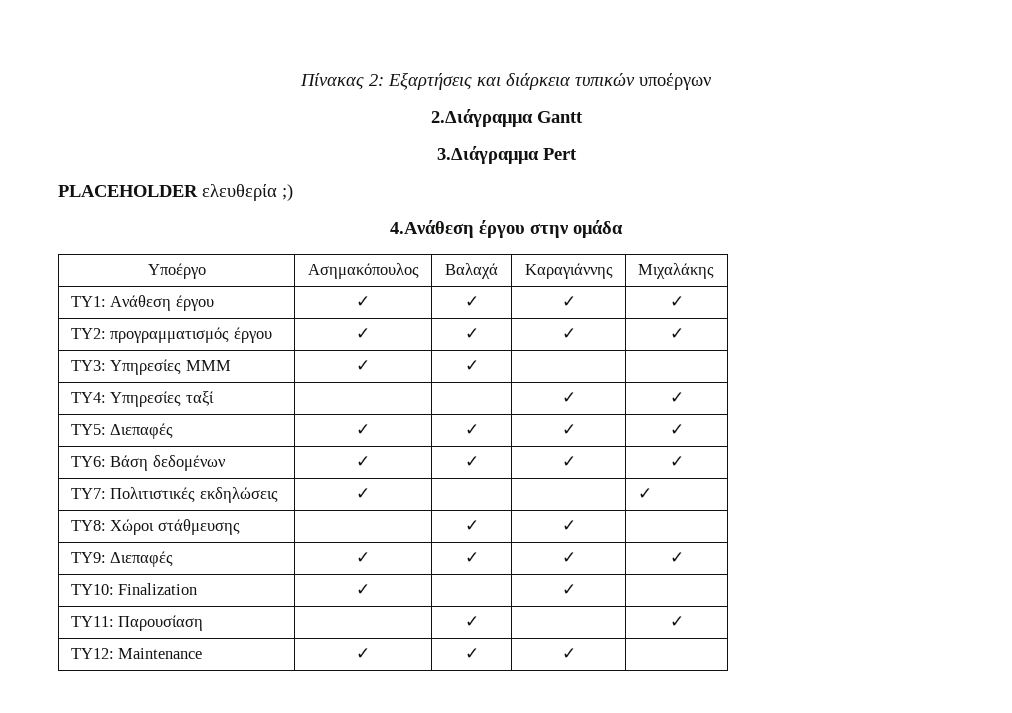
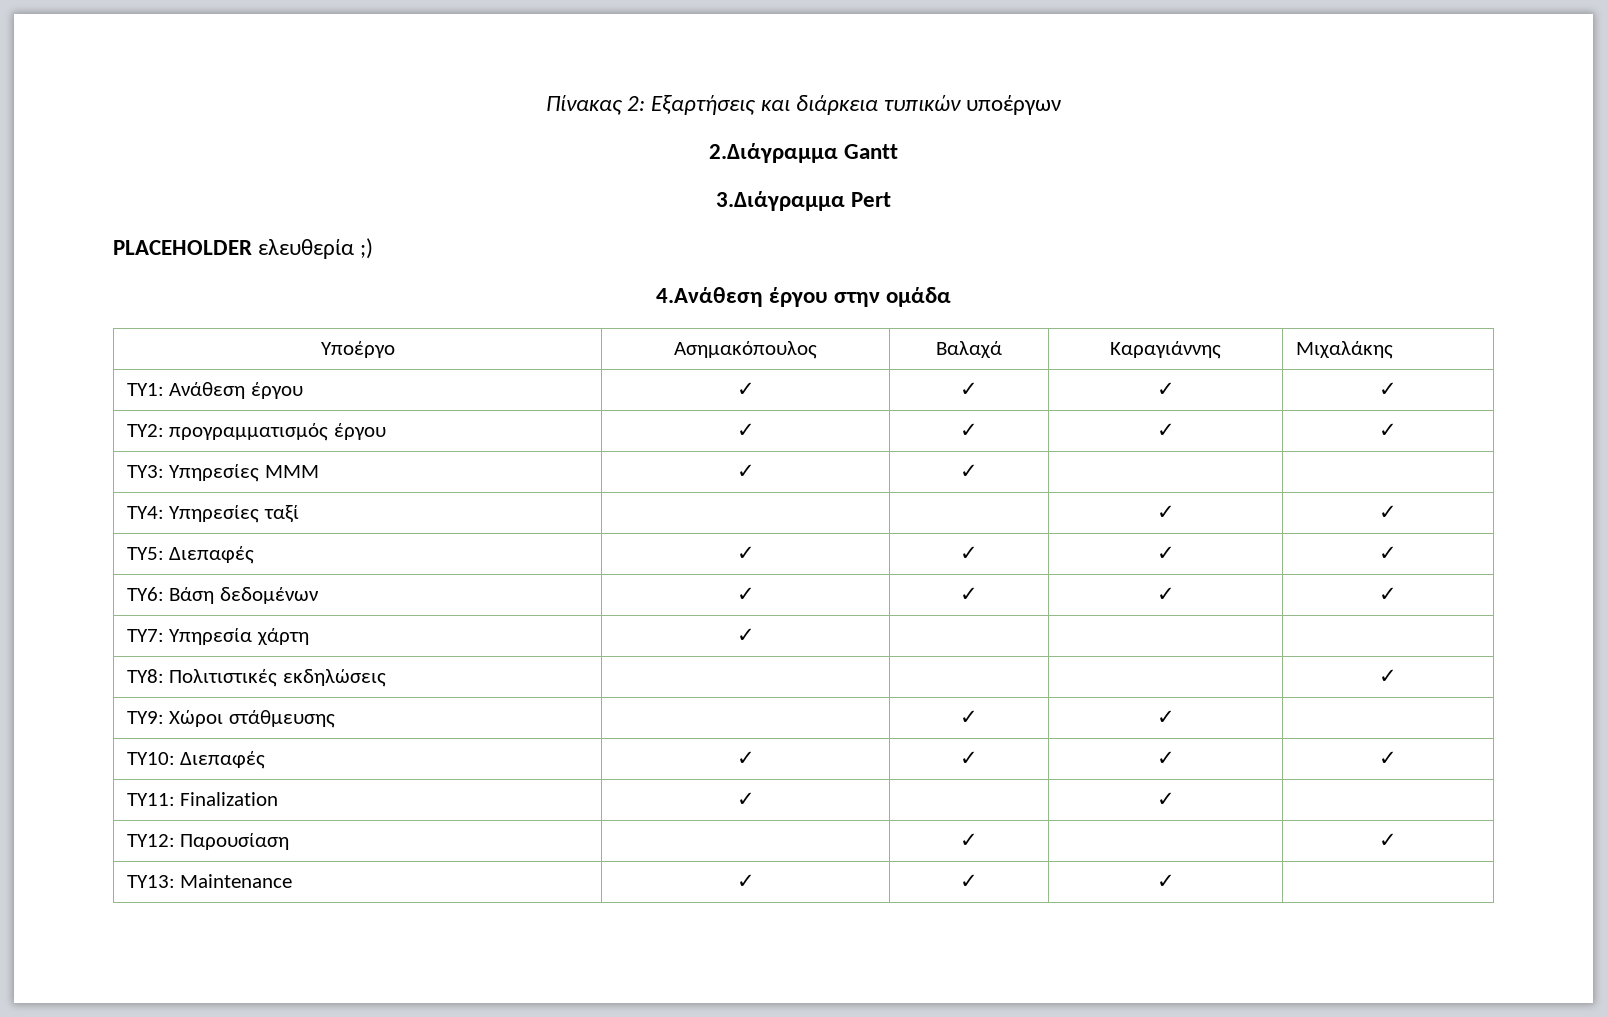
[110,487,278,503] Πολιτιστικές εκδηλώσεις -> [169,628,309,645] Υπηρεσία χάρτη
[637,488,652,499] [70,520,106,531] ✓ // TY8: -> [126,669,386,687] [1379,669,1397,683] [126,711,164,724] // TY8: Πολιτιστικές εκδηλώσεις | | | | ✓ // TY9:
[70,551,174,567] [356,552,370,563] [464,552,479,563] [561,552,576,563] [669,552,684,563] [70,584,114,595] TY9: Διεπαφές | ✓ | ✓ | ✓ | ✓ // TY10: -> [126,751,266,769] [736,751,755,765] [960,751,978,765] [1156,751,1175,765] [1379,751,1397,765] [126,793,175,806] TY10: Διεπαφές | ✓ | ✓ | ✓ | ✓ // TY11:
[70,616,114,627] TY11: -> [126,834,175,847] TY12:
[70,648,114,659] TY12: -> [126,875,175,888] TY13:

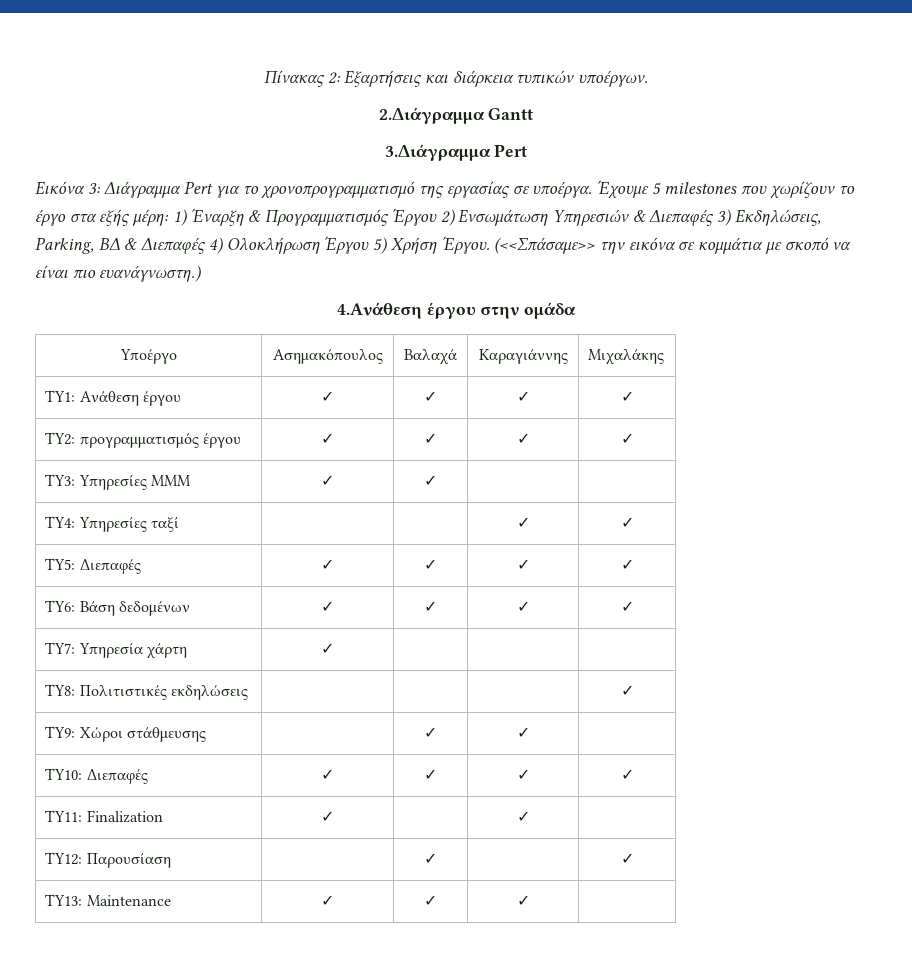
[966,95,1062,115] υποέργων -> [578,70,649,87] υποέργων.
[113,238,374,259] PLACEHOLDER ελευθερία ;) -> [35,180,855,199] [35,208,821,226] [35,236,852,254] [35,265,202,282] Εικόνα 3: Διάγραμμα Pert για το χρονοπρογραμματισμό της εργασίας σε υποέργα. Έχουμε 5 milestones που χωρίζουν το έργο στα εξής μέρη: 1) Έναρξη & Προγραμματισμός Έργου 2) Ενσωμάτωση Υπηρεσιών & Διεπαφές 3) Εκδηλώσεις, Parking, ΒΔ & Διεπαφές 4) Ολοκλήρωση Έργου 5) Χρήση Έργου. (<<Σπάσαμε>> την εικόνα σε κομμάτια με σκοπό να είναι πιο ευανάγνωστη.)

